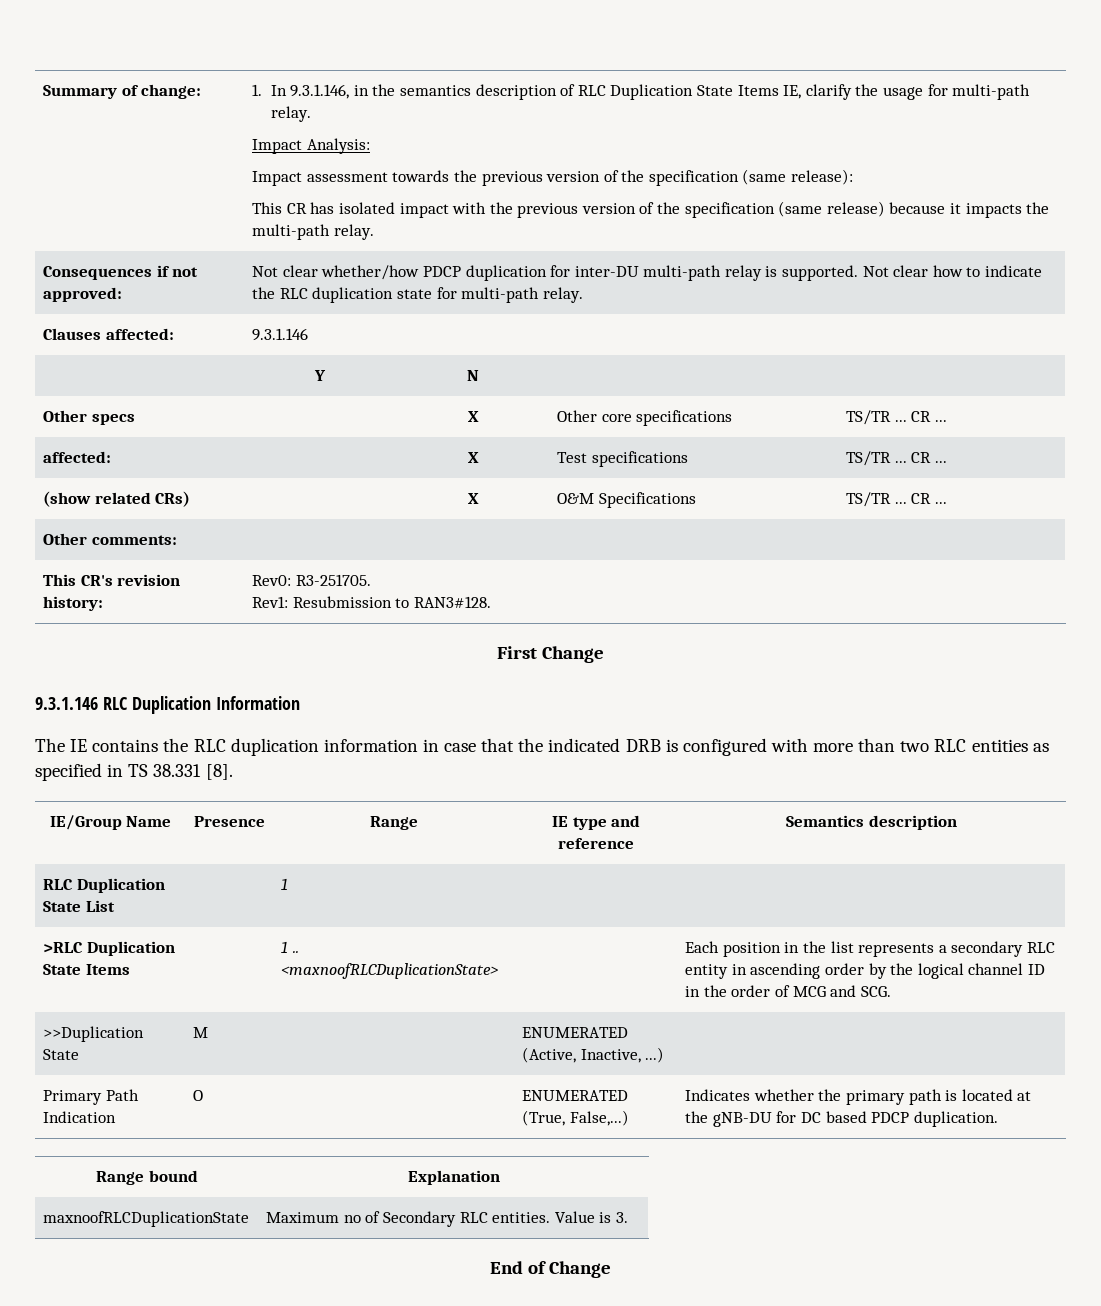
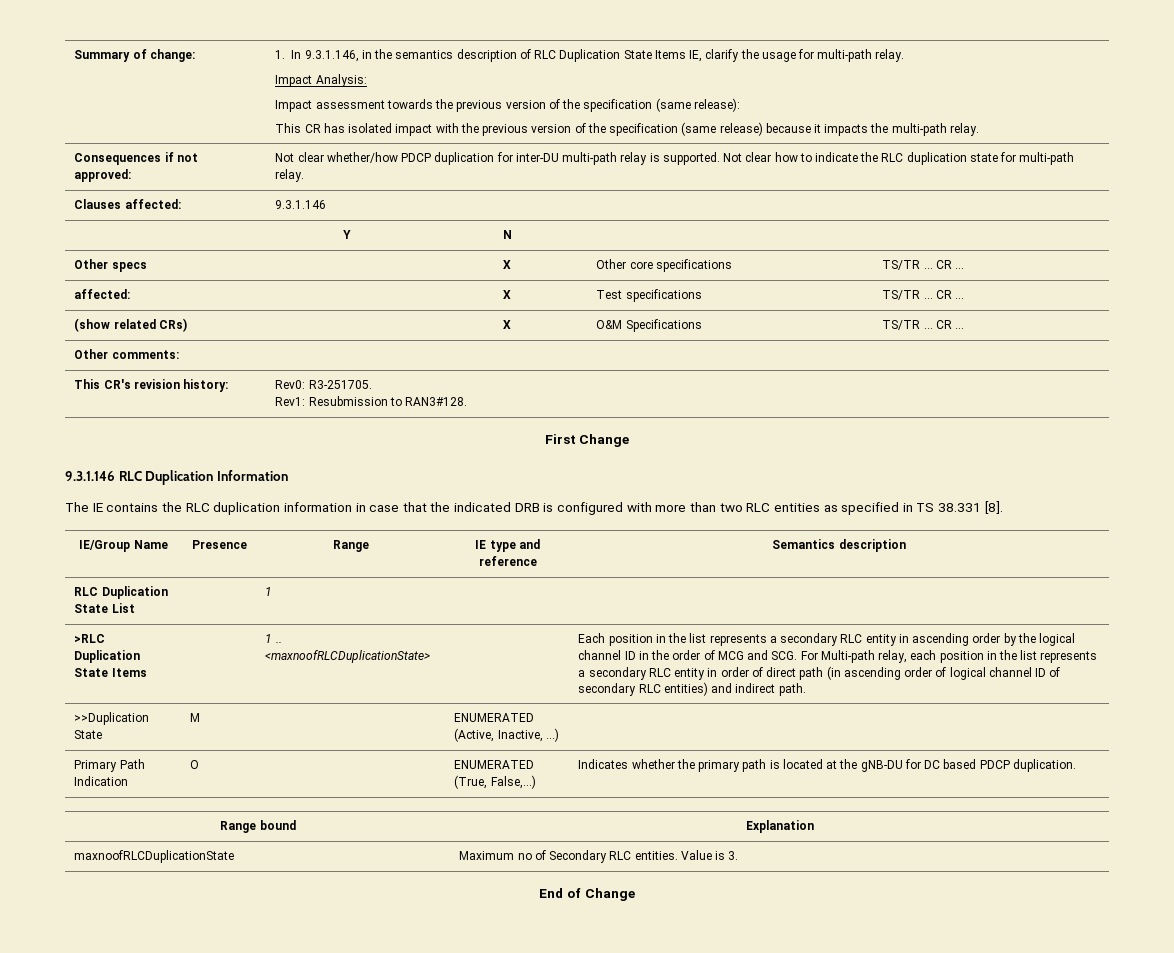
(891, 991) none -> [800,650,1098,663] [578,666,1061,680] [578,682,806,696] For Multi-path relay, each position in the list represents a secondary RLC entity in order of direct path (in ascending order of logical channel ID of secondary RLC entities) and indirect path.

